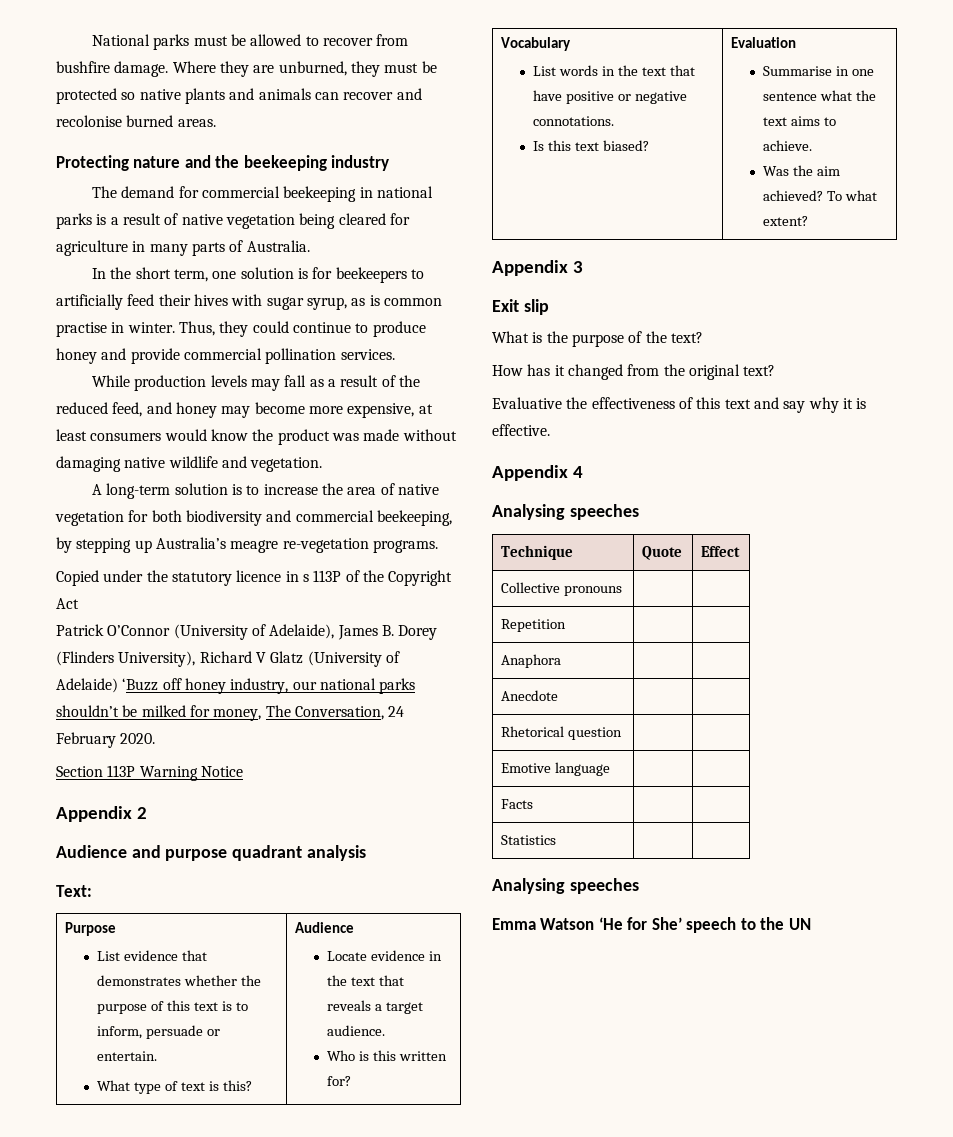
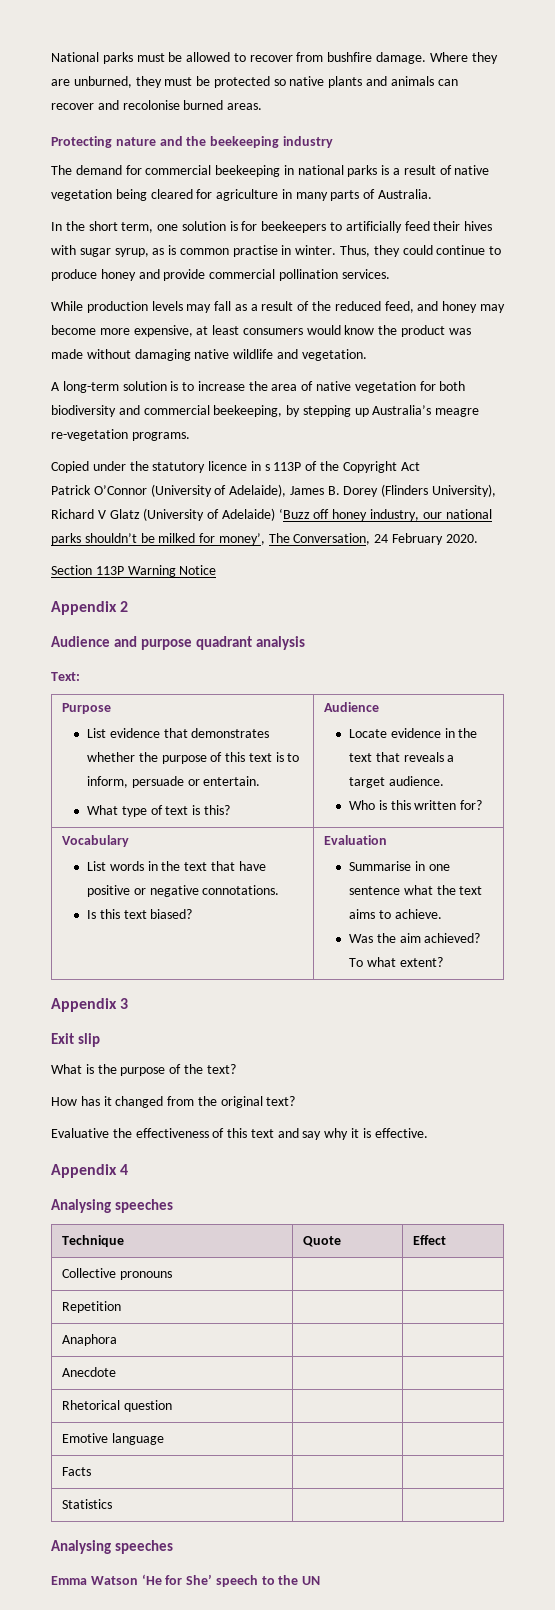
[213,709,262,721] money, -> [218,533,265,545] money’,

